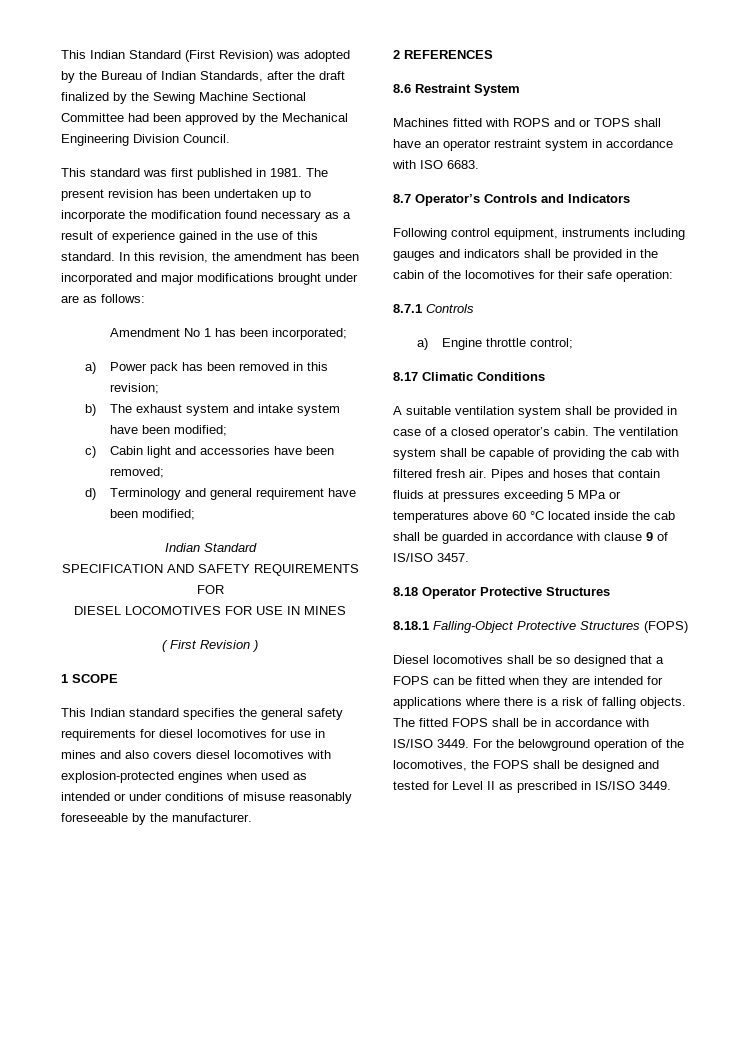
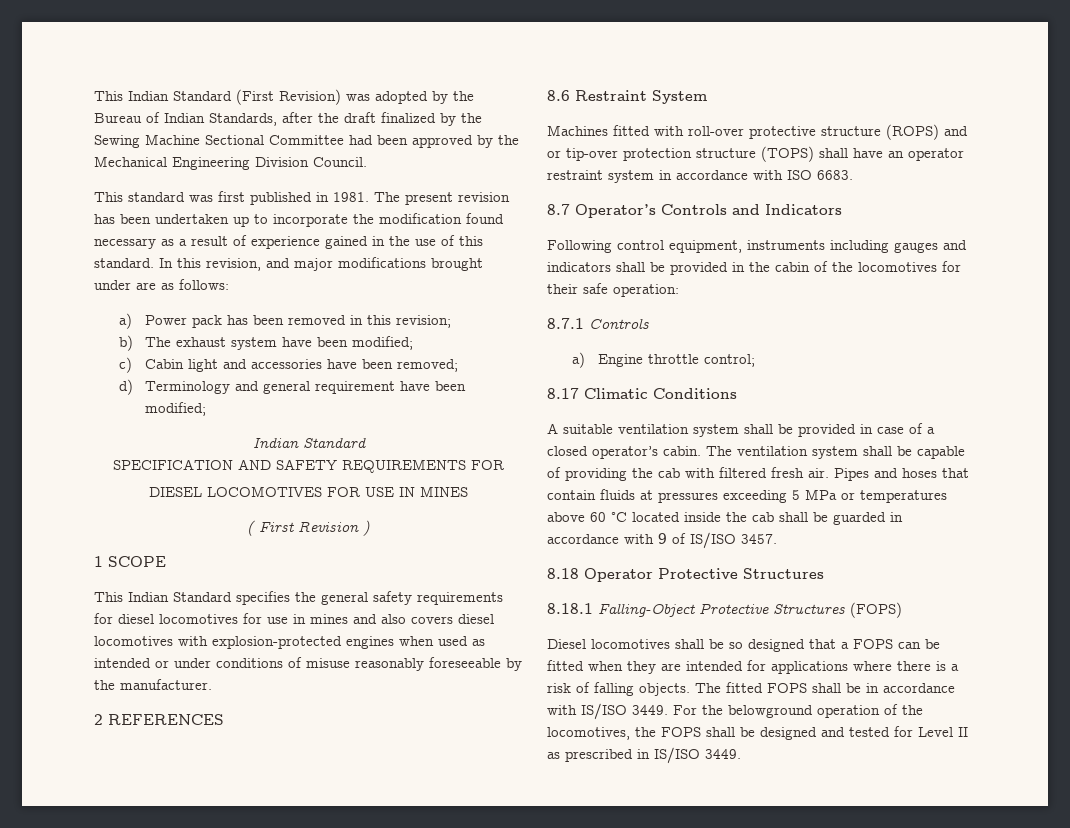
[212,252,359,261] [61,273,132,285] the amendment has been incorporated -> (261, 264) none
[109,328,347,340] // Amendment No 1 has been incorporated; -> (229, 284) none
[232,404,340,416] and intake system -> (277, 343) none
[129,708,179,717] standard -> [173,592,232,602] Standard
[513,118,630,127] ROPS and or TOPS -> [688,124,968,140] [547,146,814,162] roll-over protective structure (ROPS) and or tip-over protection structure (TOPS)
[604,532,642,541] clause -> (654, 539) none

